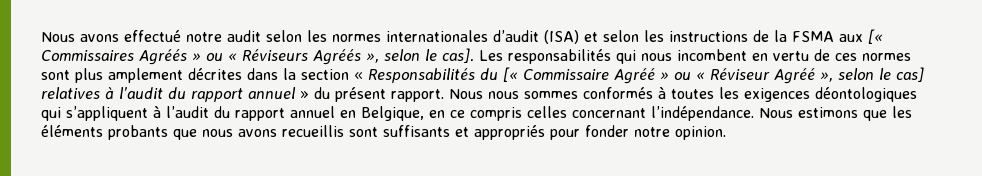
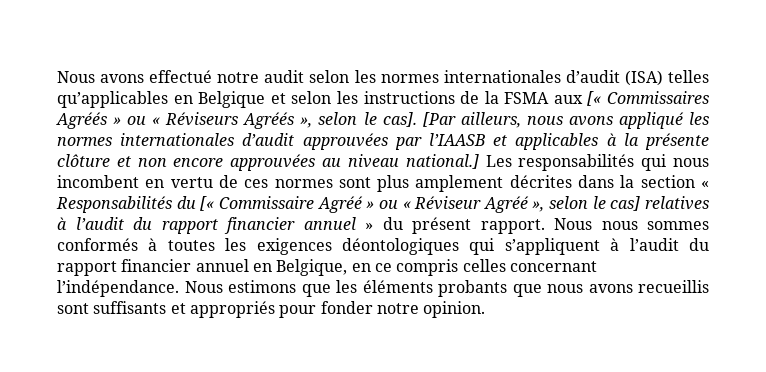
(579, 37) none -> [668,70,709,83] [57,91,266,108] telles qu’applicables en Belgique
(474, 55) none -> [422,112,709,129] [57,133,710,150] [57,154,479,171] [Par ailleurs, nous avons appliqué les normes internationales d’audit approuvées par l’IAASB et applicables à la présente clôture et non encore approuvées au niveau national.]
(243, 95) none -> [224,217,295,234] financier
(285, 114) none -> [121,259,192,272] financier

